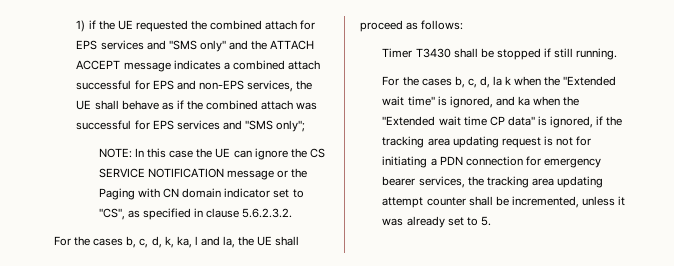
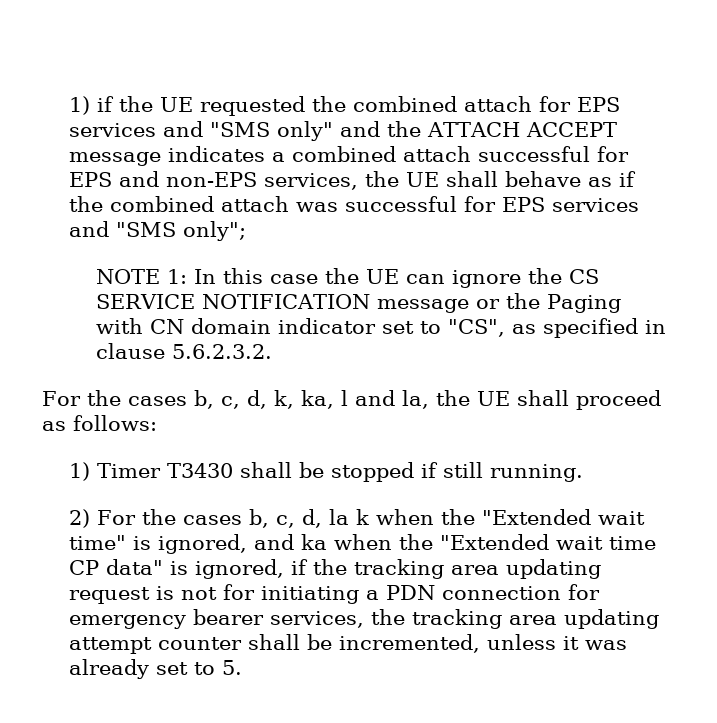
[98,148,132,158] NOTE: -> [96,269,188,284] NOTE 1:
(464, 25) none -> [69,462,91,481] 1)
(618, 54) none -> [69,509,91,528] 2)

